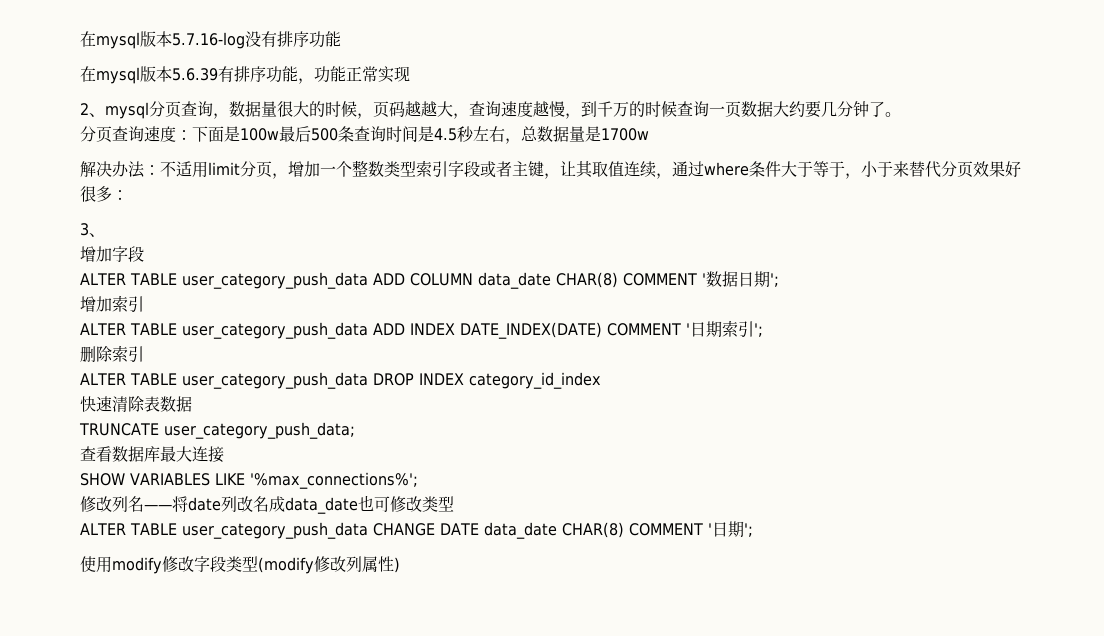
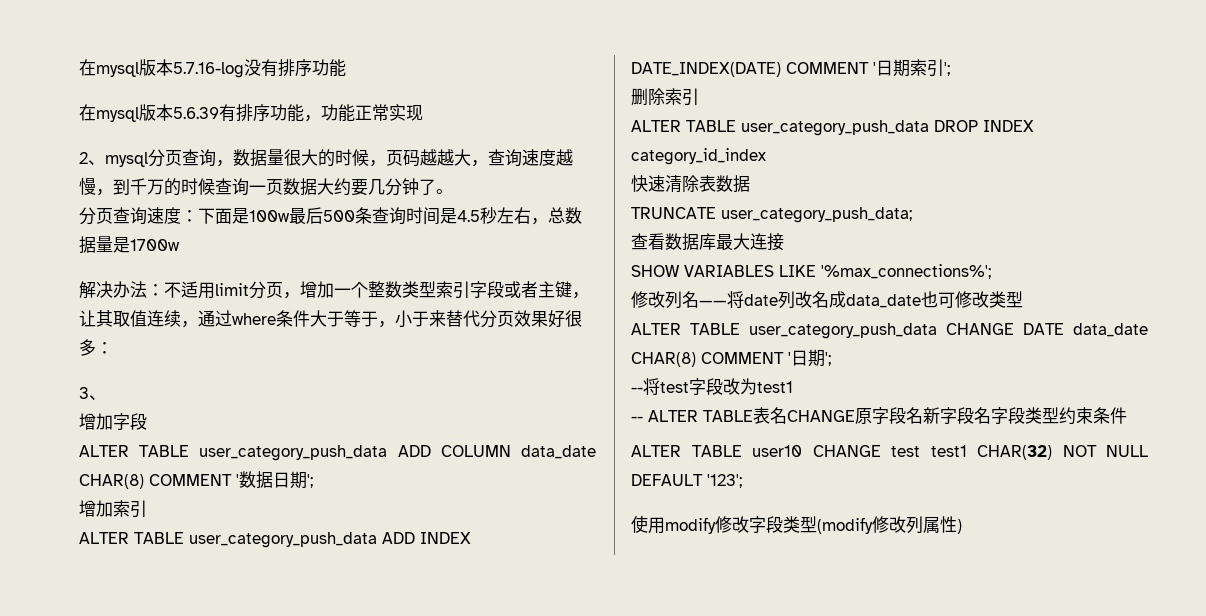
(753, 530) none -> [631,378,793,395] [631,407,1127,425] [631,445,1148,460] [631,474,742,488] // --将test字段改为test1 // -- ALTER TABLE表名CHANGE原字段名新字段名字段类型约束条件 // ALTER TABLE user10 CHANGE test test1 CHAR(32) NOT NULL DEFAULT '123';

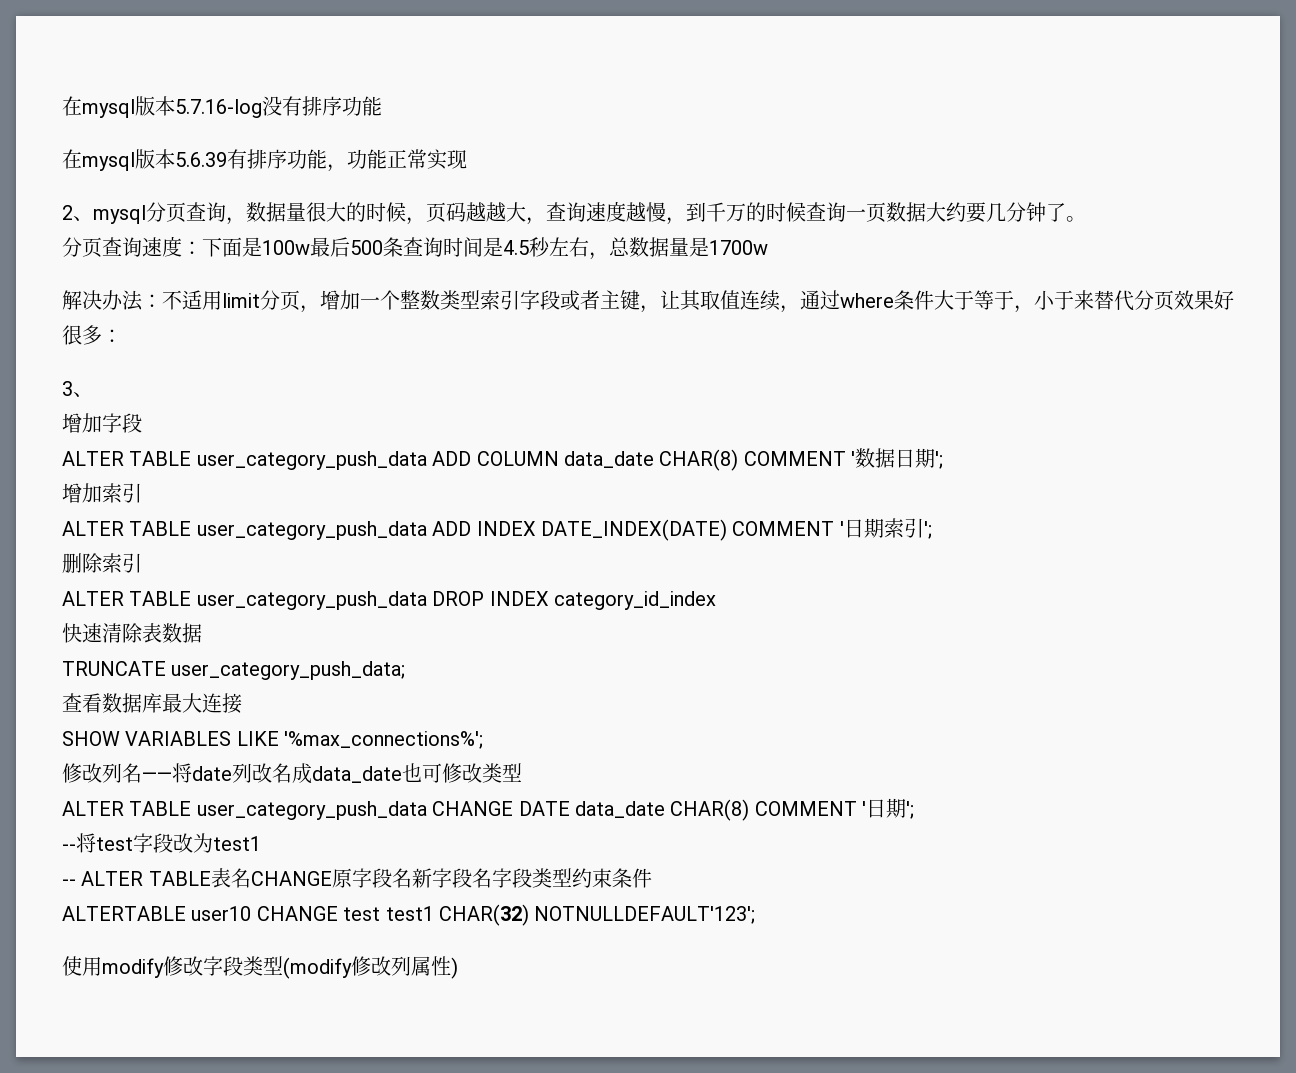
[631,445,742,457] ALTER TABLE -> [62,906,186,921] ALTERTABLE
[1062,445,1148,457] [631,474,742,488] NOT NULL DEFAULT '123'; -> [534,906,756,924] NOTNULLDEFAULT'123';

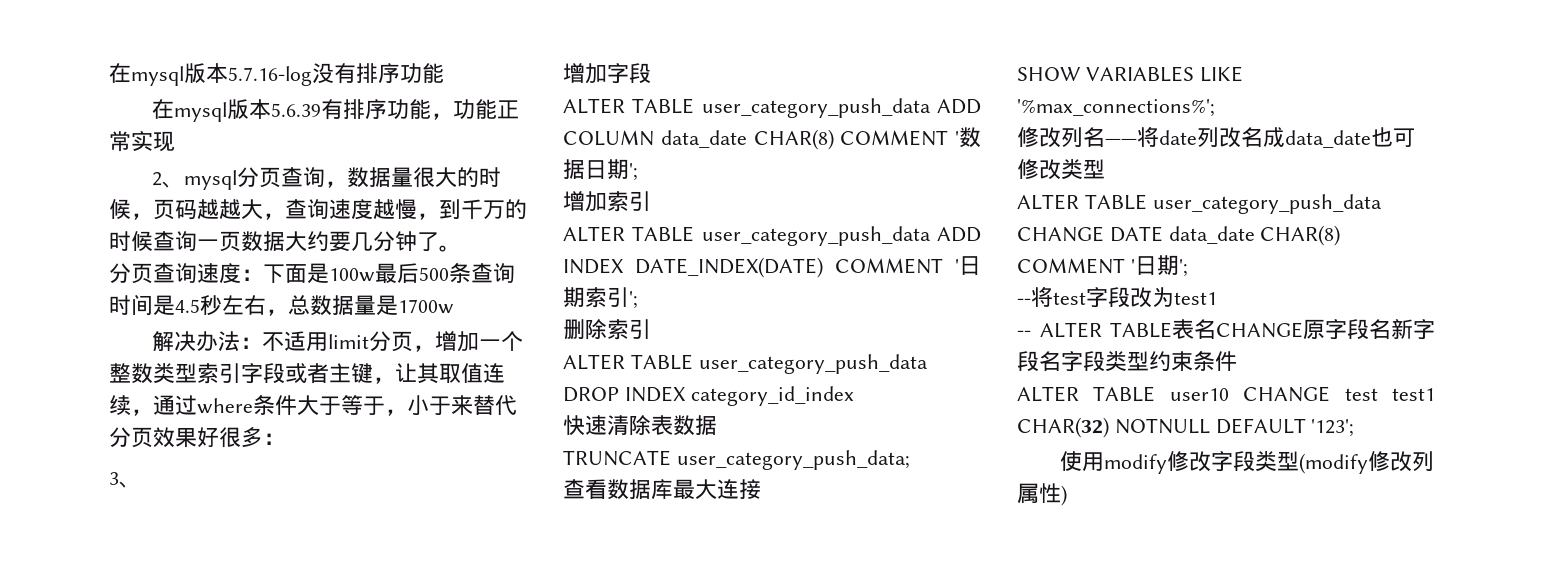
[62,906,186,921] ALTERTABLE -> [1017,386,1156,402] ALTER TABLE
[534,906,756,924] NOTNULLDEFAULT'123'; -> [1114,418,1355,437] NOTNULL DEFAULT '123';

